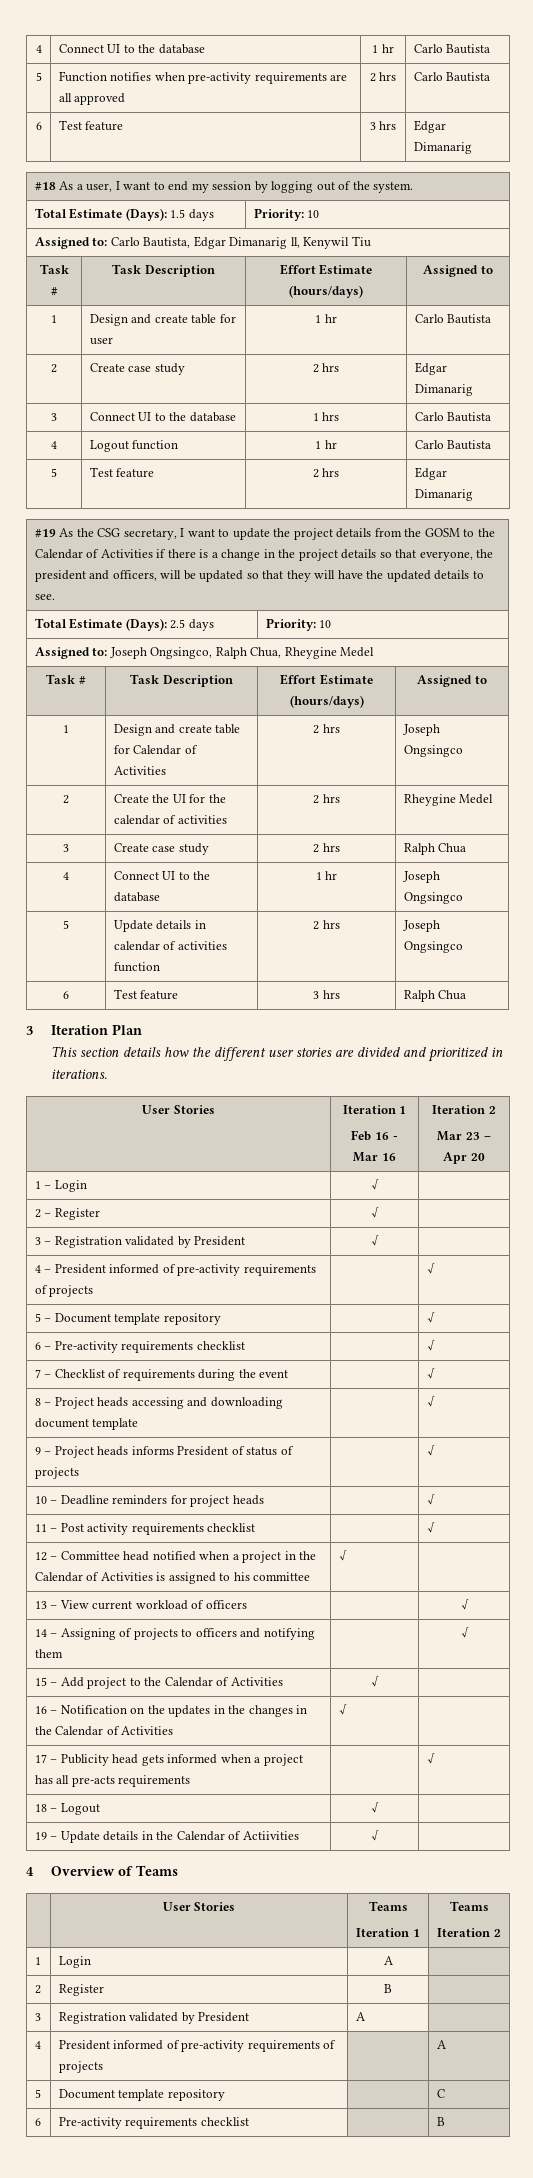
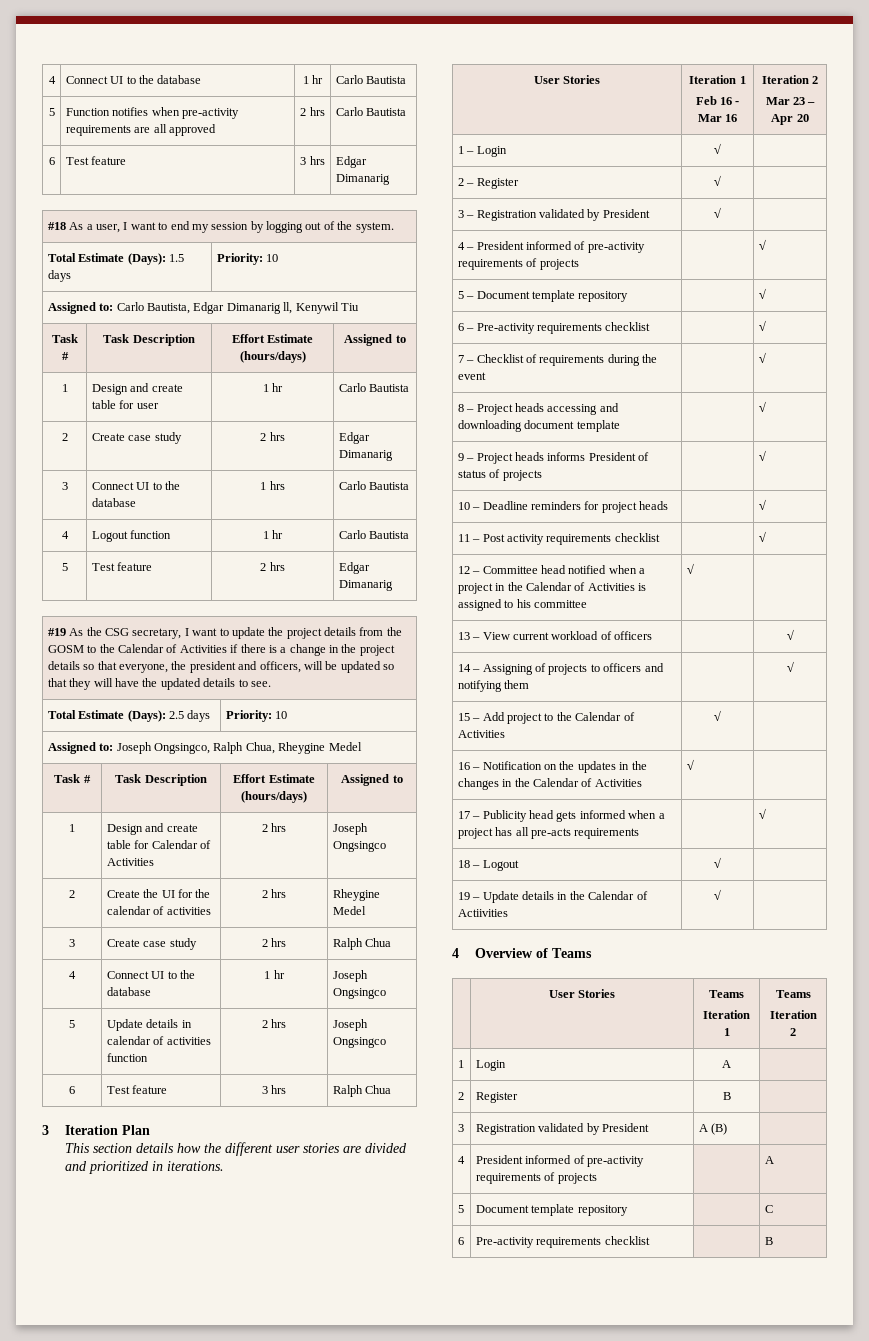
(365, 2016) none -> [711,1123,728,1135] (B)

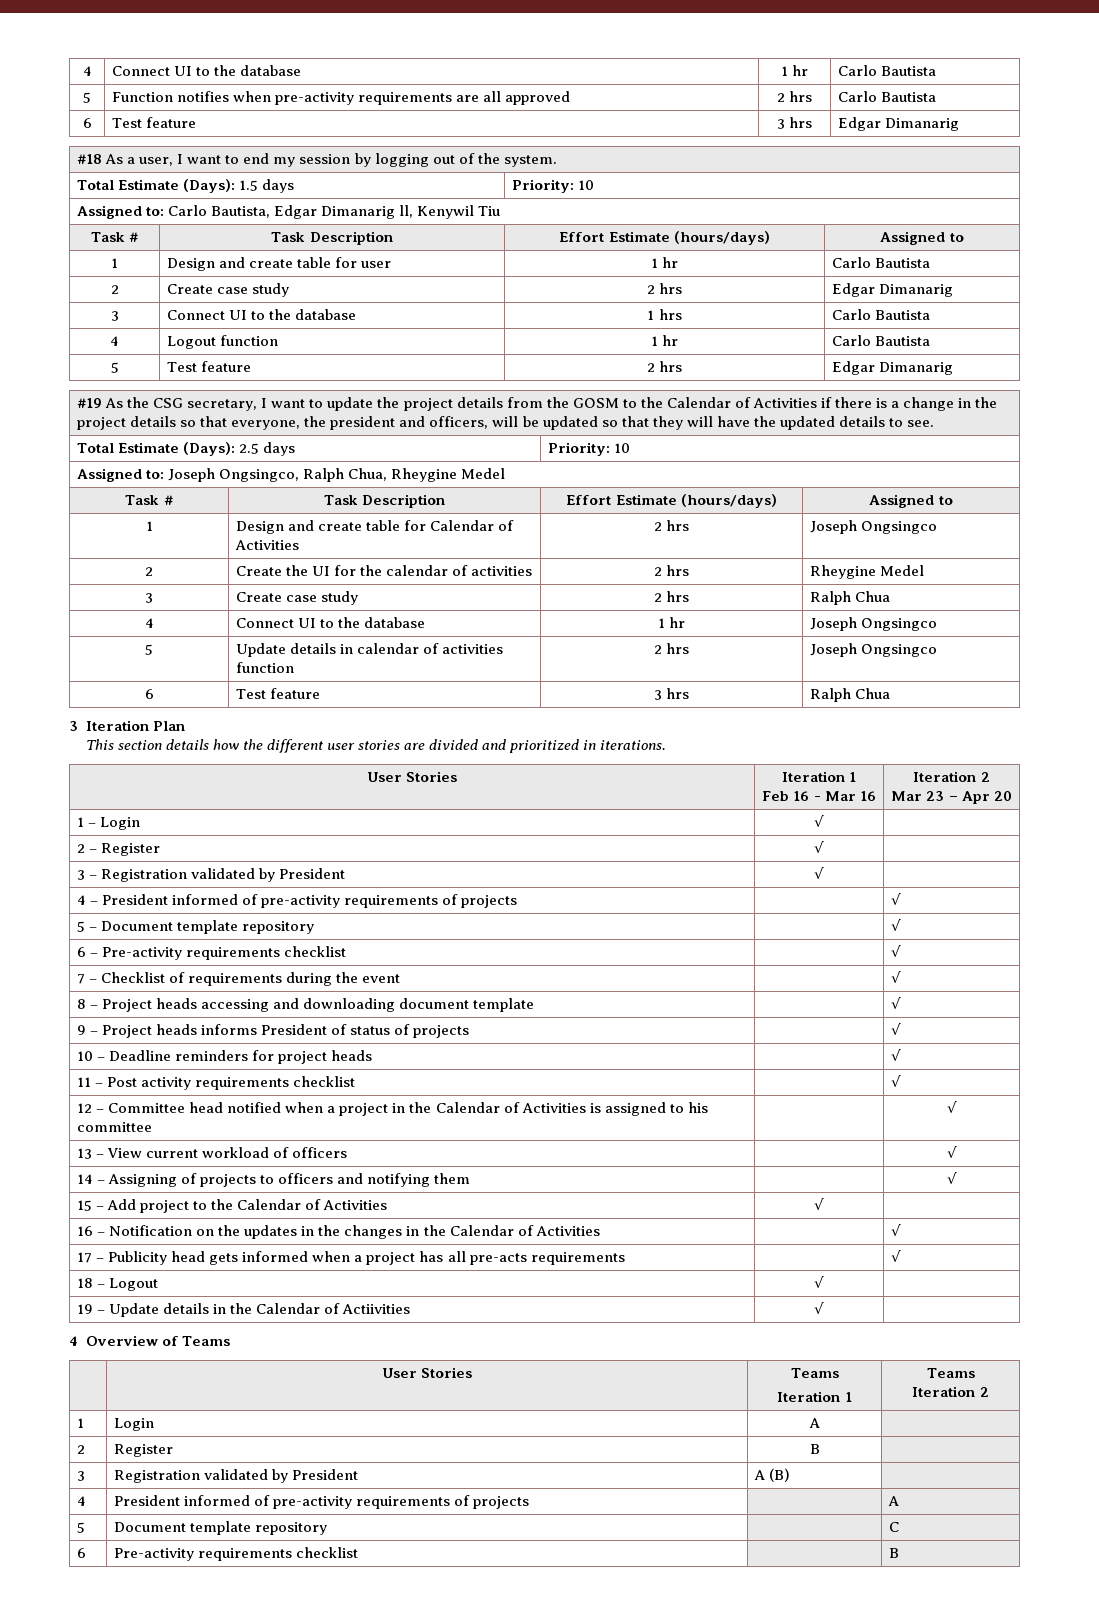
[686,563,694,574] √ | -> [946,1101,957,1113] | √
[686,759,694,770] √ | -> [891,1224,902,1236] | √

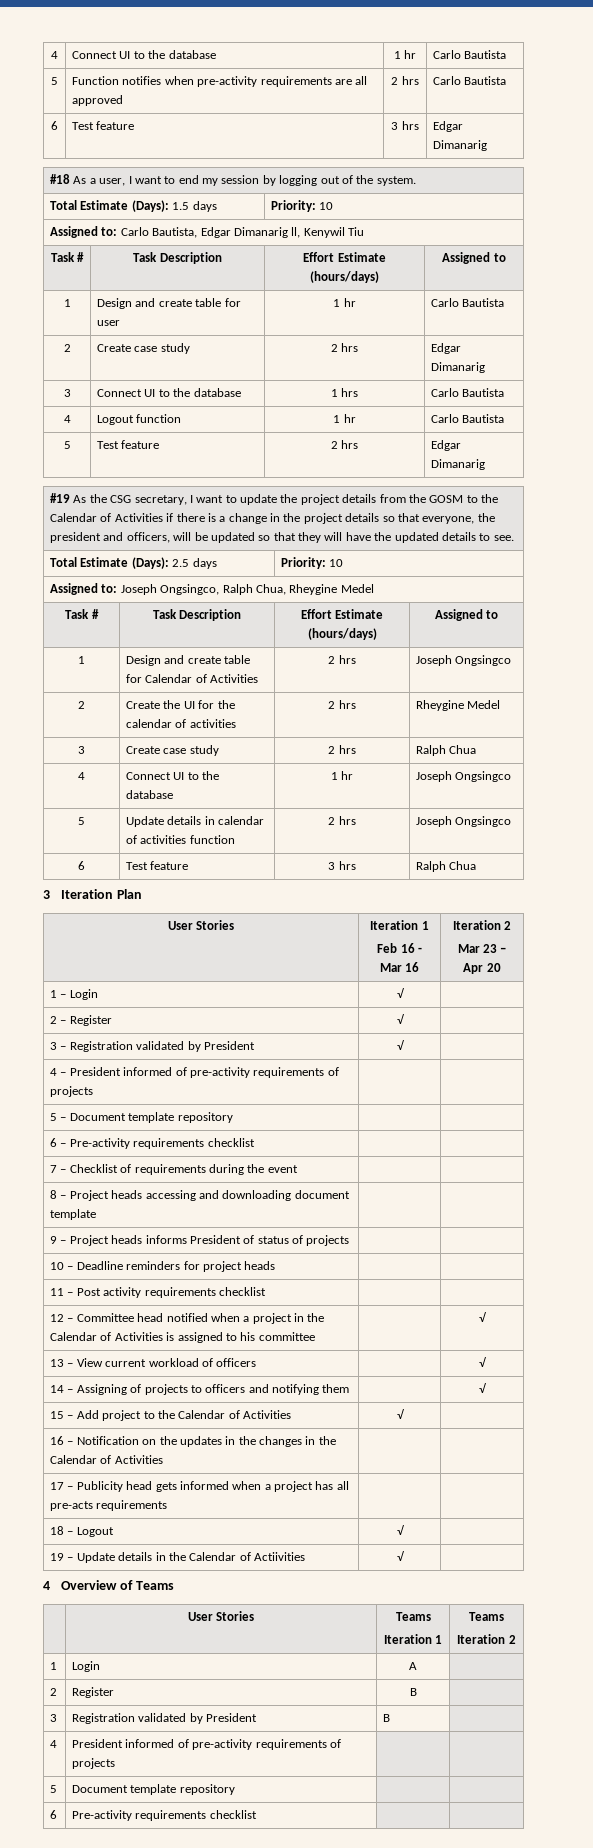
[85,739,667,753] // This section details how the different user stories are divided and prioritized in iterations. -> (142, 894) none
[891,893,902,905] √ -> (94, 1091) none
[891,919,902,931] √ -> (233, 1117) none
[891,945,902,957] √ -> (255, 1142) none
[891,971,902,983] √ -> (298, 1169) none
[891,997,902,1009] √ -> (97, 1214) none
[891,1023,902,1035] √ -> (350, 1240) none
[891,1049,902,1061] √ -> (276, 1265) none
[891,1075,902,1087] √ -> (266, 1291) none
[891,1224,902,1236] √ -> (163, 1459) none
[891,1250,902,1262] √ -> (168, 1505) none
[754,1468,791,1482] A (B) -> [383,1714,391,1722] B
[888,1496,900,1506] A -> (116, 1763) none
[889,1522,900,1532] C -> (235, 1789) none
[889,1548,900,1558] B -> (257, 1814) none

